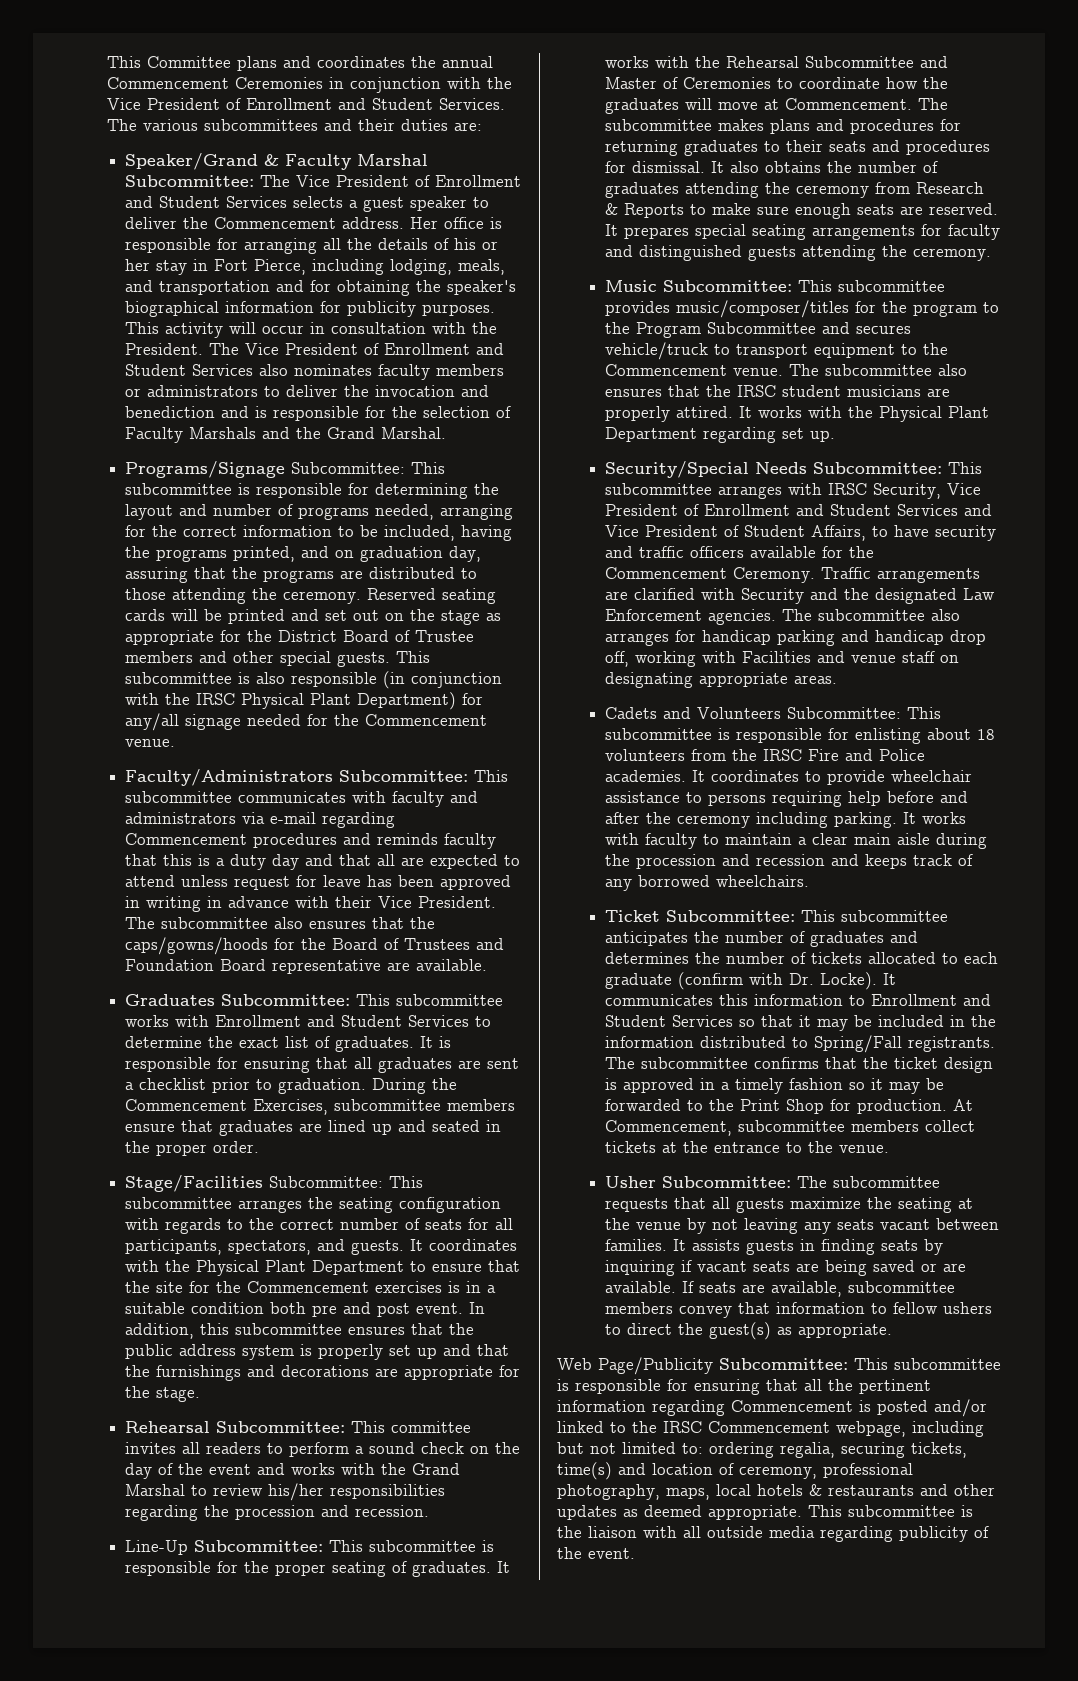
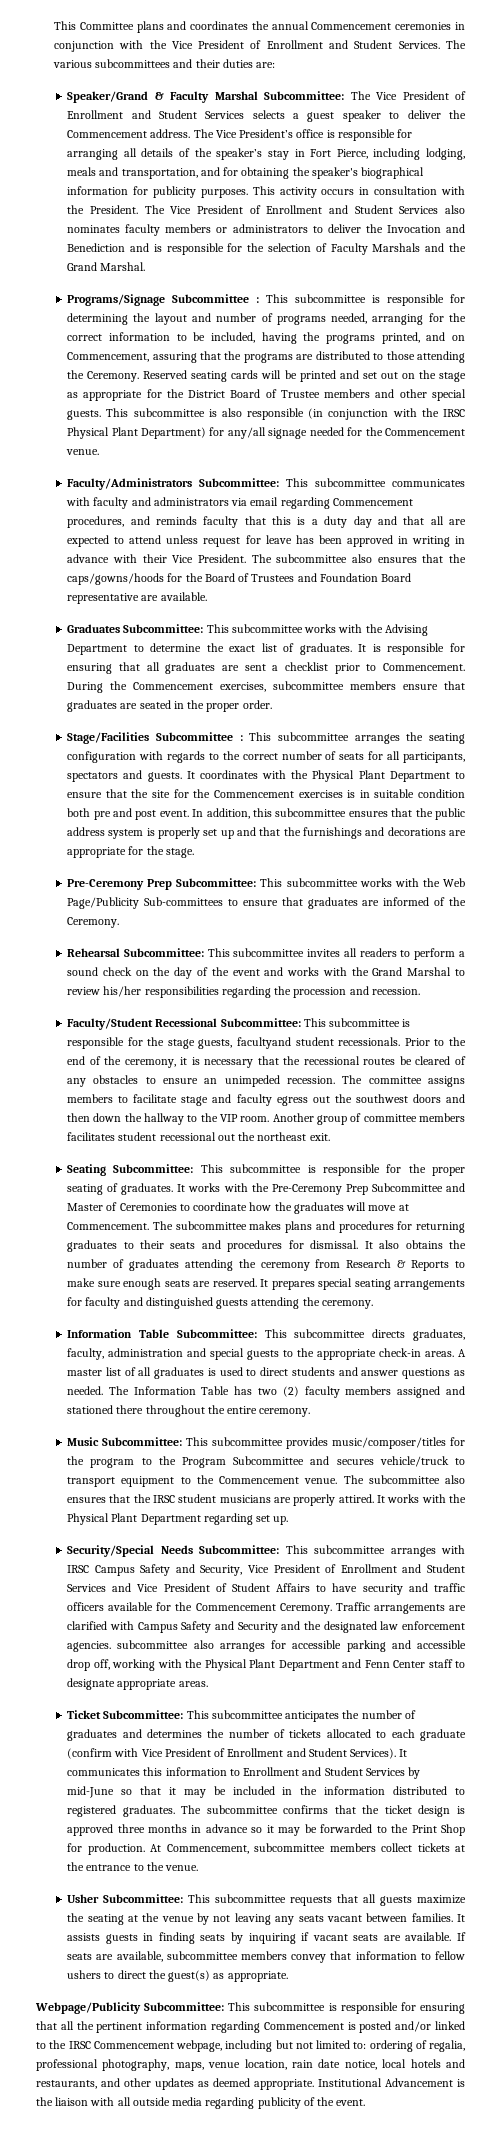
[234,77,323,89] Ceremonies -> [395,22,452,30] ceremonies
[409,217,438,229] Her -> [193,129,294,138] The Vice President’s
[346,238,372,250] the -> (137, 152) none
[453,238,498,250] [124,259,150,271] his or her -> [194,148,263,160] the speaker’s
[457,259,505,275] [124,280,270,295] meals, and transportation -> [67,167,198,179] meals and transportation,
[228,322,304,334] will occur -> [321,189,355,195] occurs
[374,385,489,397] [124,406,215,418] invocation and benediction -> [386,224,465,233] [67,243,126,252] Invocation and Benediction
[290,462,405,474] Subcommittee: -> [172,294,260,303] Subcommittee :
[359,546,481,562] graduation day, -> [67,352,150,362] Commencement,
[282,591,361,604] ceremony. -> [87,371,140,382] Ceremony.
[269,812,395,828] [124,833,337,848] e-mail regarding Commencement procedures -> [250,497,413,509] [67,516,125,528] email regarding Commencement procedures,
[214,1015,469,1027] Enrollment and Student Services -> [365,624,428,636] [67,644,128,655] the Advising Department
[277,1078,366,1094] graduation. -> [383,663,465,671] Commencement.
[252,1099,328,1115] Exercises, -> [220,682,267,692] exercises,
[327,1120,426,1135] lined up and -> (138, 706) none
[268,1176,383,1188] Subcommittee: -> [155,732,243,741] Subcommittee :
[227,1240,311,1255] spectators, -> [67,772,119,782] spectators
[486,1285,496,1293] a -> (370, 794) none
(200, 1394) none -> [67,878,466,890] [67,897,467,909] [67,917,120,928] // Pre-Ceremony Prep Subcommittee: This subcommittee works with the Web Page/Publicity Sub-committees to ensure that graduates are informed of the Ceremony.
[390,1421,471,1433] committee -> [233,948,305,957] subcommittee
[124,1540,188,1555] Line-Up -> [67,1018,411,1030] [67,1037,466,1049] [67,1056,466,1068] [67,1075,465,1087] [67,1094,465,1106] [67,1113,466,1125] [67,1132,330,1141] [67,1164,107,1176] Faculty/Student Recessional Subcommittee: This subcommittee is responsible for the stage guests, facultyand student recessionals. Prior to the end of the ceremony, it is necessary that the recessional routes be cleared of any obstacles to ensure an unimpeded recession. The committee assigns members to facilitate stage and faculty egress out the southwest doors and then down the hallway to the VIP room. Another group of committee members facilitates student recessional out the northeast exit. // Seating
[725,56,799,68] Rehearsal -> [271,1184,368,1195] Pre-Ceremony Prep
(991, 254) none -> [67,1329,466,1341] [67,1348,466,1360] [67,1367,466,1379] [67,1386,465,1398] [67,1405,311,1417] // Information Table Subcommittee: This subcommittee directs graduates, faculty, administration and special guests to the appropriate check-in areas. A master list of all graduates is used to direct students and answer questions as needed. The Information Table has two (2) faculty members assigned and stationed there throughout the entire ceremony.
(867, 489) none -> [94,1564,195,1576] Campus Safety and
[810,525,866,541] Affairs, -> [276,1583,311,1592] Affairs
(735, 594) none -> [137,1621,234,1633] Campus Safety and
[962,588,995,600] [604,609,812,625] Law Enforcement agencies. The -> [380,1621,465,1630] [67,1641,112,1652] law enforcement agencies.
[701,630,771,645] handicap -> [292,1640,342,1649] accessible
[874,630,944,645] handicap -> [417,1640,467,1649] accessible
[741,651,959,663] [604,672,837,688] [604,707,941,719] [604,728,995,744] [604,749,925,761] [604,770,972,785] [604,791,968,807] [604,812,966,828] [604,833,987,849] [604,854,973,869] [604,875,809,891] Facilities and venue staff on designating appropriate areas. // Cadets and Volunteers Subcommittee: This subcommittee is responsible for enlisting about 18 volunteers from the IRSC Fire and Police academies. It coordinates to provide wheelchair assistance to persons requiring help before and after the ceremony including parking. It works with faculty to maintain a clear main aisle during the procession and recession and keeps track of any borrowed wheelchairs. -> [185,1659,465,1671] [67,1678,208,1690] the Physical Plant Department and Fenn Center staff to designate appropriate areas.
[788,972,877,990] Dr. Locke). -> [141,1748,397,1759] Vice President of Enrollment and Student Services).
(733, 1021) none -> [408,1767,421,1779] [67,1786,115,1798] by mid-June
[813,1035,995,1053] Spring/Fall registrants. -> [67,1805,175,1817] registered graduates.
[699,1078,843,1094] in a timely fashion -> [117,1824,248,1833] three months in advance
[796,1176,827,1188] The -> [188,1894,211,1903] This
[824,1260,966,1276] being saved or are -> (401, 1938) none
[557,1357,713,1375] Web Page/Publicity -> [35,2002,141,2014] Webpage/Publicity
[780,1442,967,1458] [557,1462,913,1480] [557,1484,914,1500] regalia, securing tickets, time(s) and location of ceremony, professional photography, maps, local hotels & restaurants -> [415,2040,465,2052] [36,2059,465,2071] [36,2080,97,2089] of regalia, professional photography, maps, venue location, rain date notice, local hotels and restaurants,
[808,1505,955,1517] This subcommittee -> [318,2078,453,2087] Institutional Advancement

